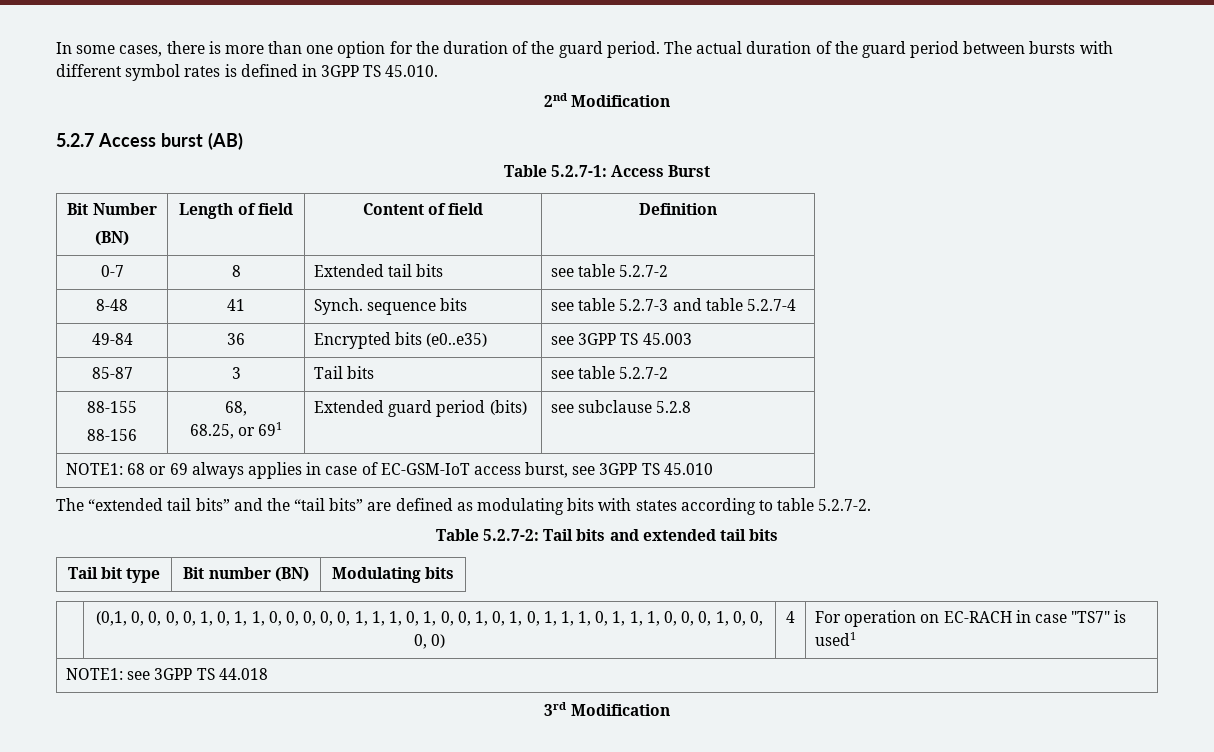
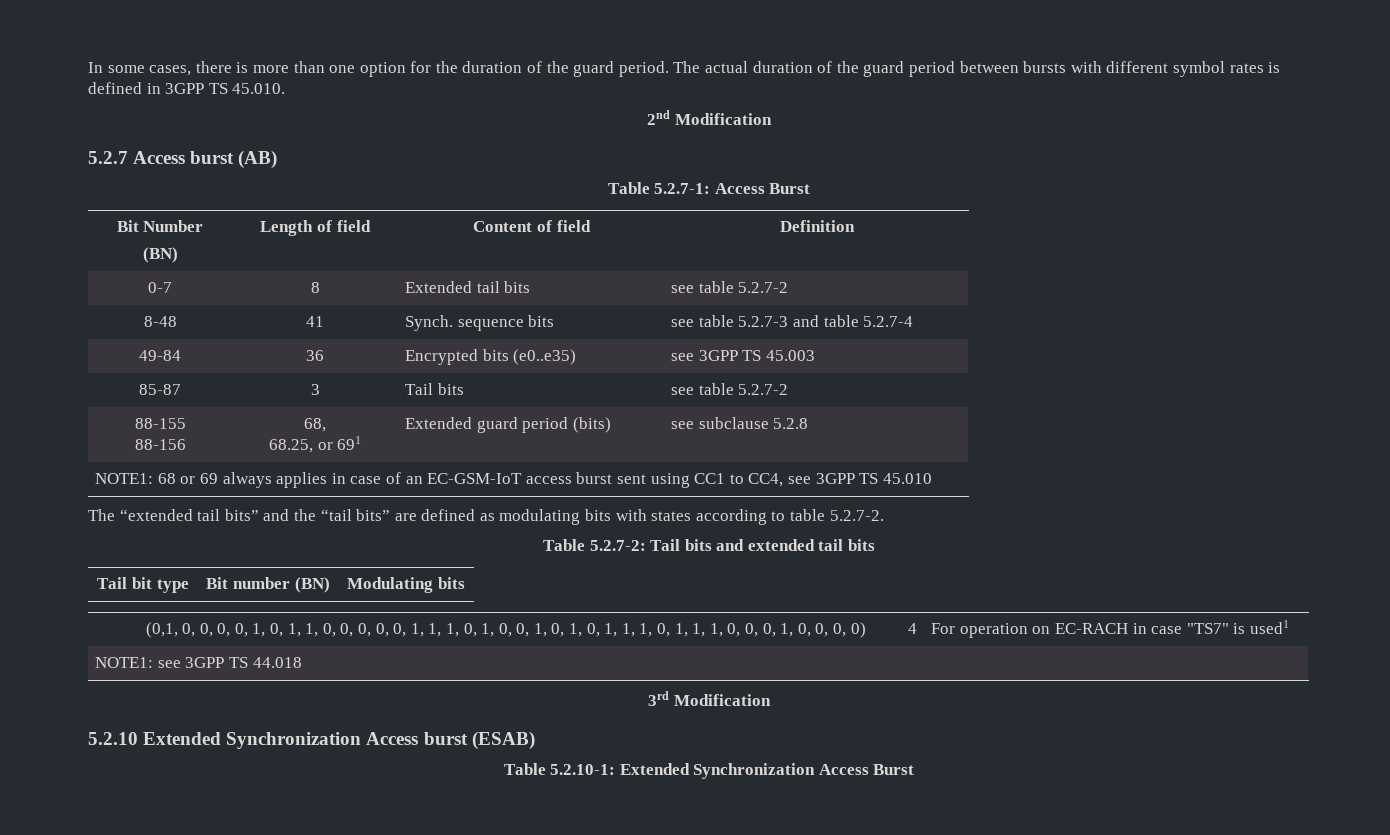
(378, 468) none -> [405,476,423,484] an
[525,462,569,478] burst, -> [576,472,784,488] burst sent using CC1 to CC4,
(670, 710) none -> [88,731,535,750] [503,763,915,779] // 5.2.10 Extended Synchronization Access burst (ESAB) // Table 5.2.10-1: Extended Synchronization Access Burst

